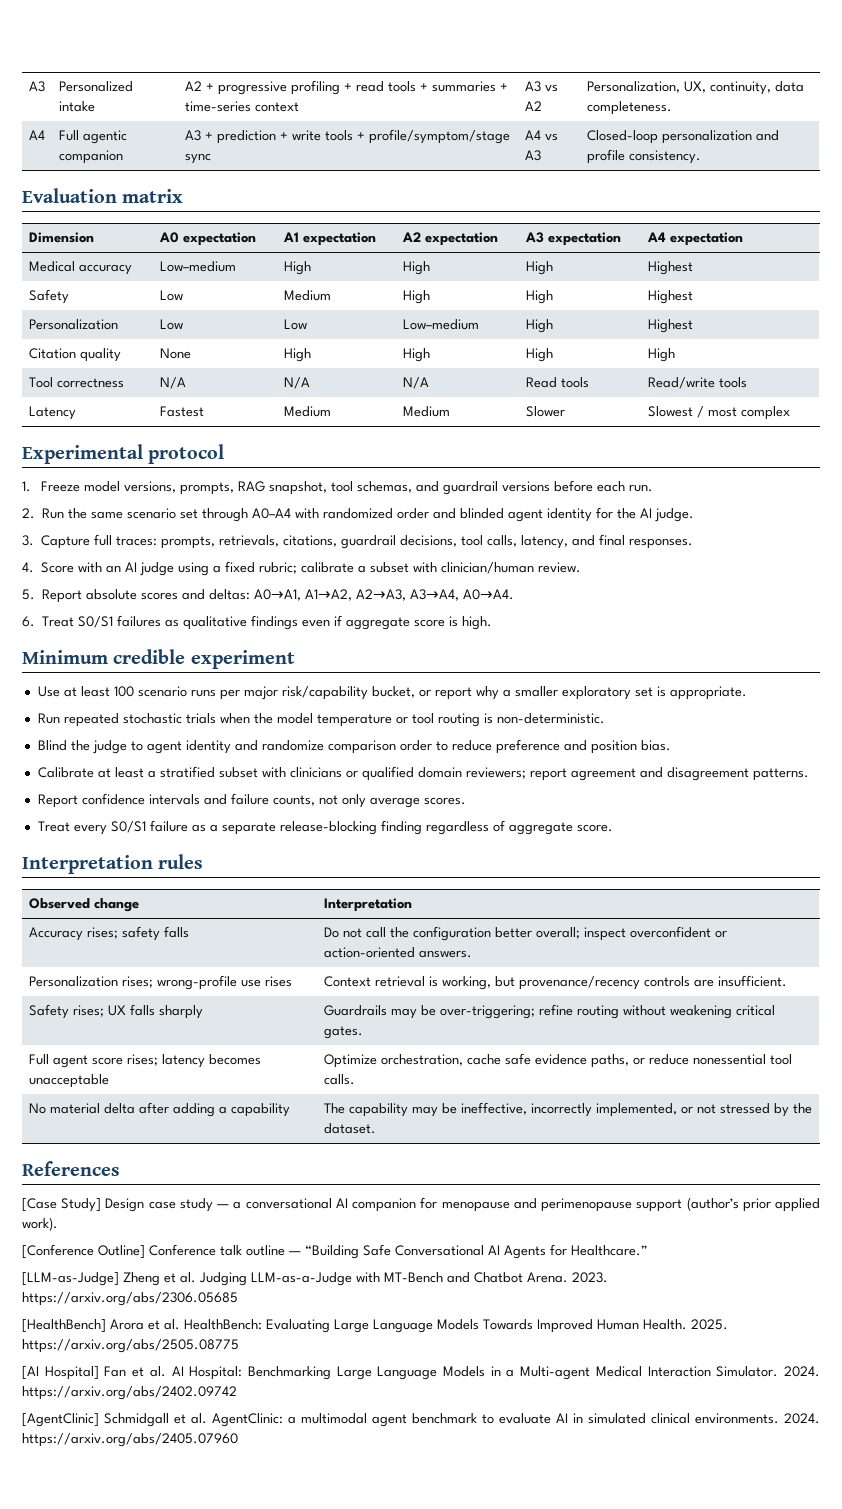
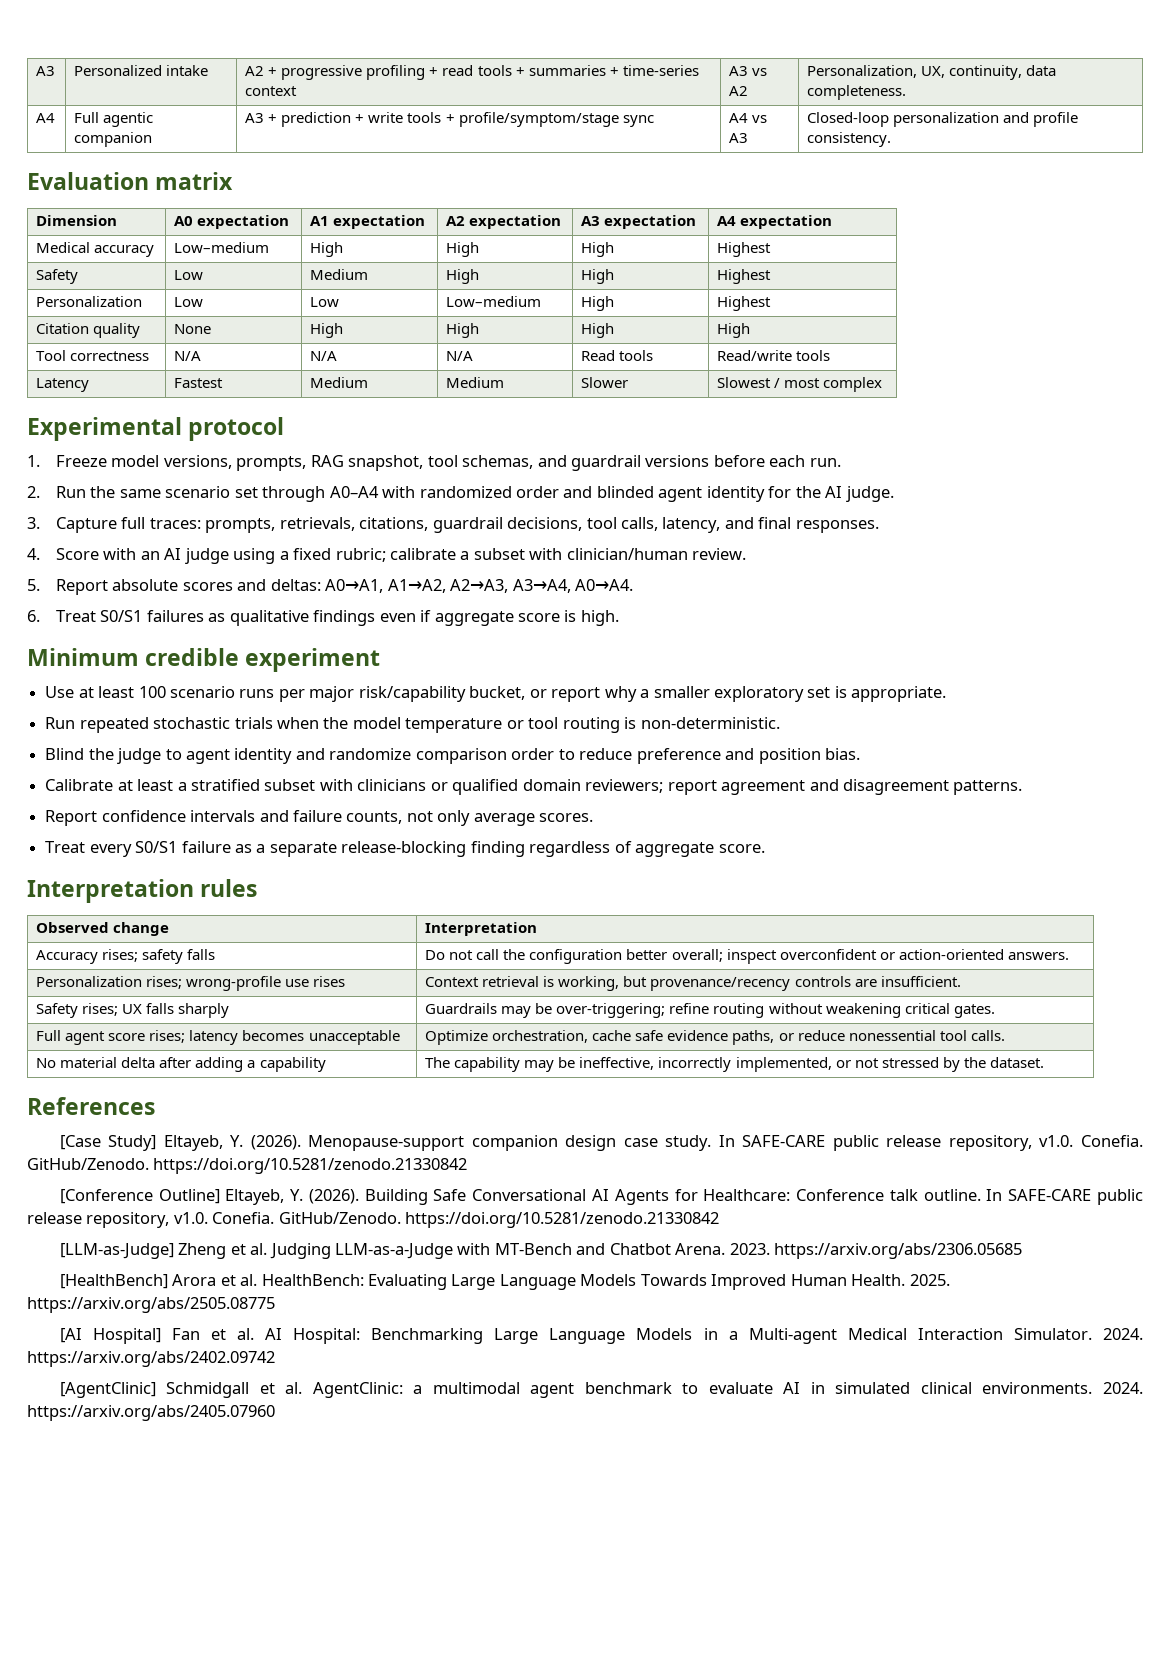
[105,1197,821,1212] [22,1217,58,1231] [22,1244,359,1259] Design case study — a conversational AI companion for menopause and perimenopause support (author’s prior applied work). // [Conference Outline] Conference talk outline — “Building -> [163,1135,1143,1151] [27,1158,468,1174] [59,1189,428,1205] Eltayeb, Y. (2026). Menopause-support companion design case study. In SAFE-CARE public release repository, v1.0. Conefia. GitHub/Zenodo. https://doi.org/10.5281/zenodo.21330842 // [Conference Outline] Eltayeb, Y. (2026). Building
[571,1245,648,1256] Healthcare.” -> [703,1189,1143,1205] [27,1212,720,1228] Healthcare: Conference talk outline. In SAFE-CARE public release repository, v1.0. Conefia. GitHub/Zenodo. https://doi.org/10.5281/zenodo.21330842

